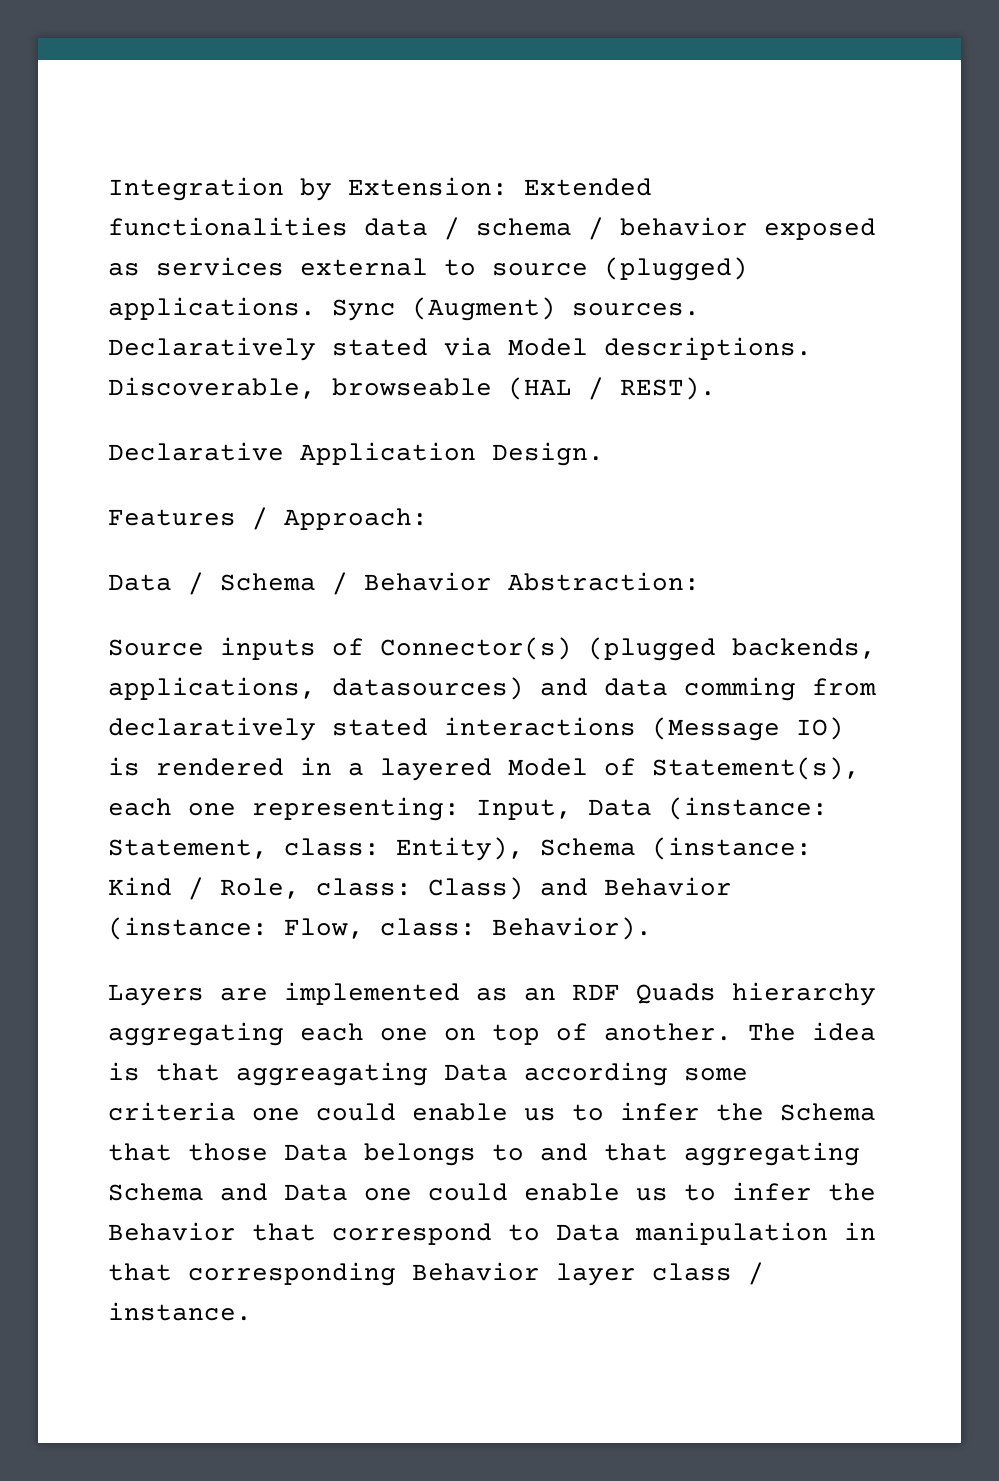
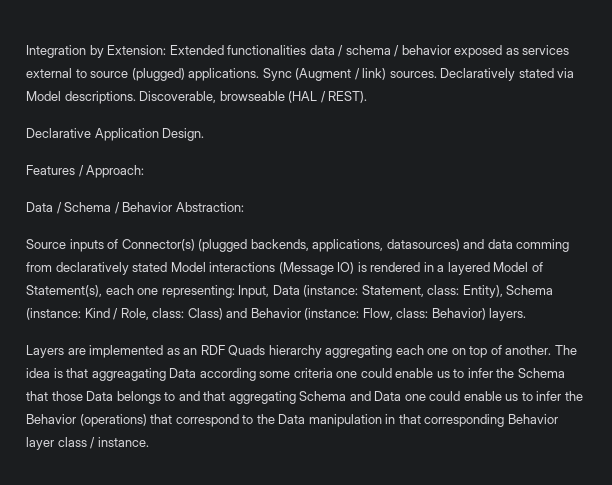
[412,297,556,321] (Augment) -> [295,68,387,81] (Augment / link)
(428, 727) none -> [170,262,206,272] Model
[492,917,652,940] Behavior). -> [431,308,527,321] Behavior) layers.
(236, 1231) none -> [79,414,147,427] (operations)
(540, 1232) none -> [256,414,275,424] the

